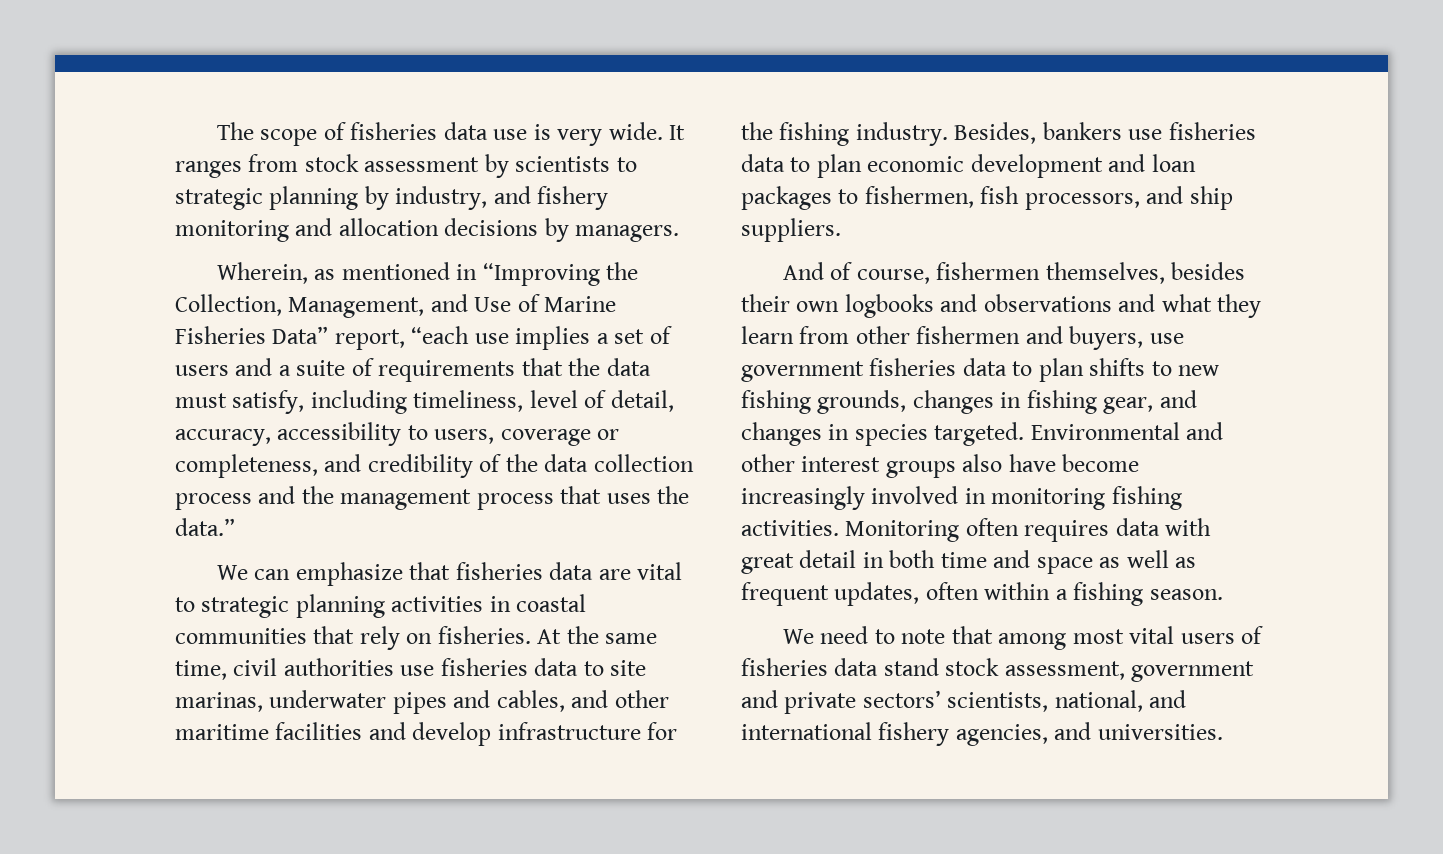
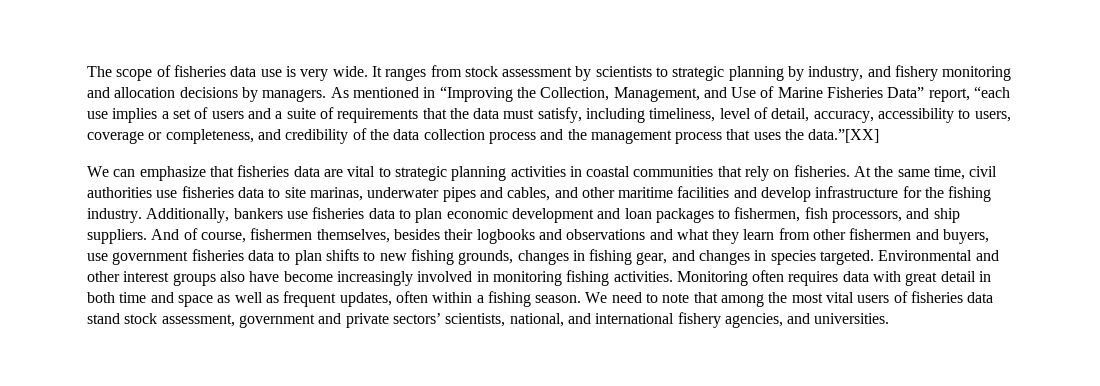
[216,262,336,284] // Wherein, as -> [330,87,349,98] As
[175,518,235,536] data.” -> [808,129,880,143] data.”[XX]
[954,122,1037,144] Besides, -> [146,208,230,223] Additionally,
(841, 230) // -> (147, 236) none
[796,301,840,312] own -> (474, 234) none
(1223, 594) // -> (582, 299) none
(1067, 641) none -> [768,292,788,303] the

